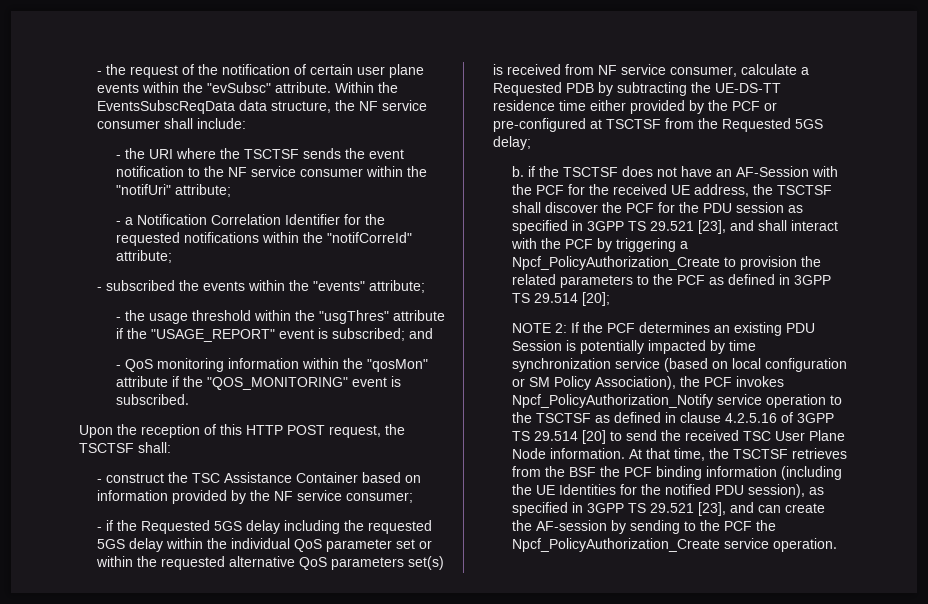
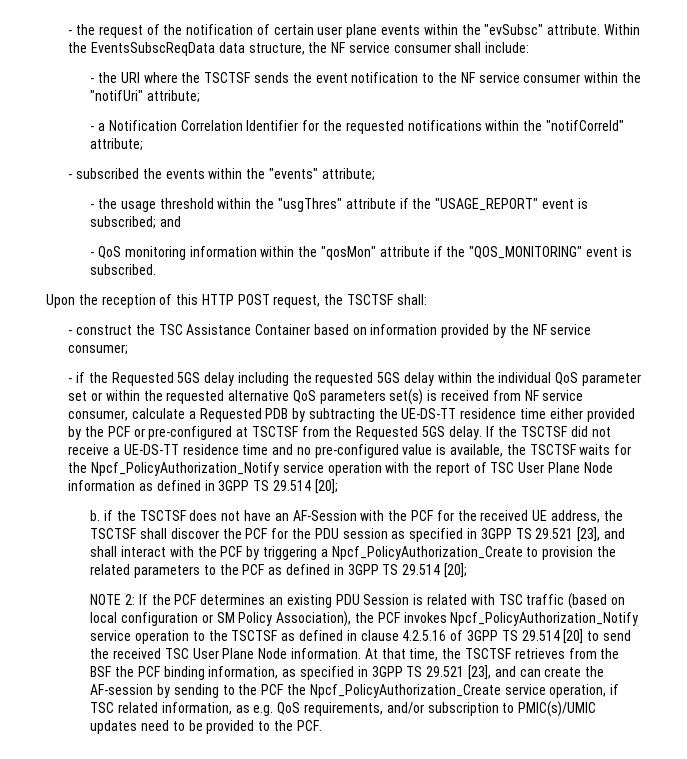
[493,136,532,150] delay; -> [448,426,611,440] [68,444,632,458] [68,462,613,476] [68,479,338,494] delay. If the TSCTSF did not receive a UE-DS-TT residence time and no pre-configured value is available, the TSCTSF waits for the Npcf_PolicyAuthorization_Notify service operation with the report of TSC User Plane Node information as defined in 3GPP TS 29.514 [20];
[579,340,756,354] [511,358,660,372] potentially impacted by time synchronization service -> [426,594,565,605] related with TSC traffic
[705,466,842,480] [511,484,805,498] information (including the UE Identities for the notified PDU session), -> [208,666,279,679] information,
[772,538,837,552] operation. -> [549,684,620,698] [90,701,597,717] [90,720,322,734] operation, if TSC related information, as e.g. QoS requirements, and/or subscription to PMIC(s)/UMIC updates need to be provided to the PCF.

